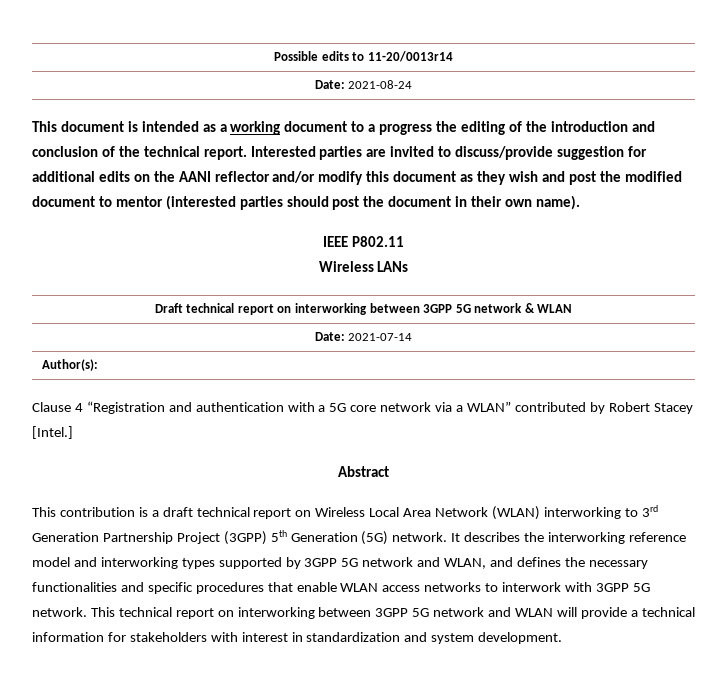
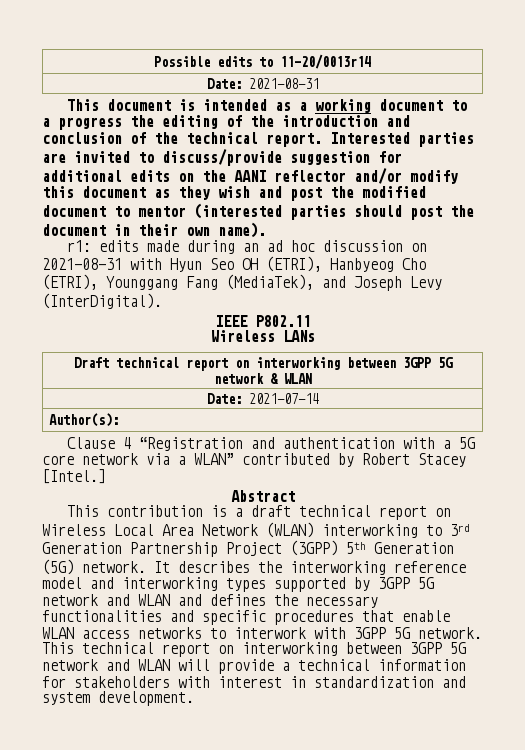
[348,80,413,89] 2021-08-24 -> [248,78,319,89] 2021-08-31
(580, 202) none -> [67,240,428,254] [42,256,426,272] [42,274,442,291] [42,293,162,309] // r1: edits made during an ad hoc discussion on 2021-08-31 with Hyun Seo OH (ETRI), Hanbyeog Cho (ETRI), Younggang Fang (MediaTek), and Joseph Levy (InterDigital).
[444,558,487,569] WLAN, -> [138,594,170,606] WLAN

